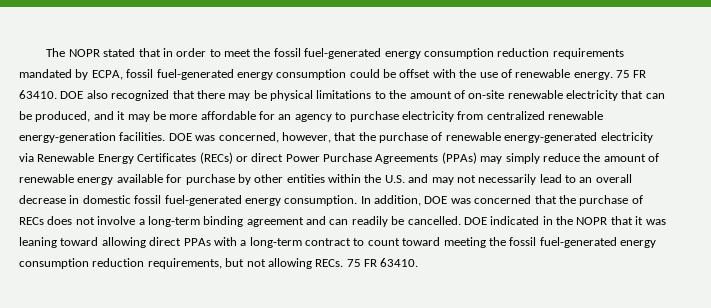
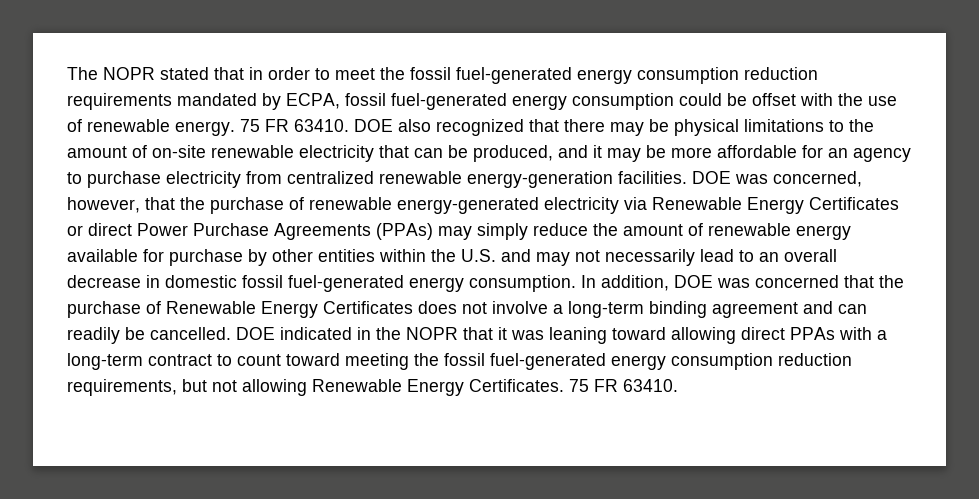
[199,152,233,164] (RECs) -> (899, 203) none
[19,217,44,225] RECs -> [166,301,413,318] Renewable Energy Certificates
[315,259,344,267] RECs. -> [312,379,564,396] Renewable Energy Certificates.

